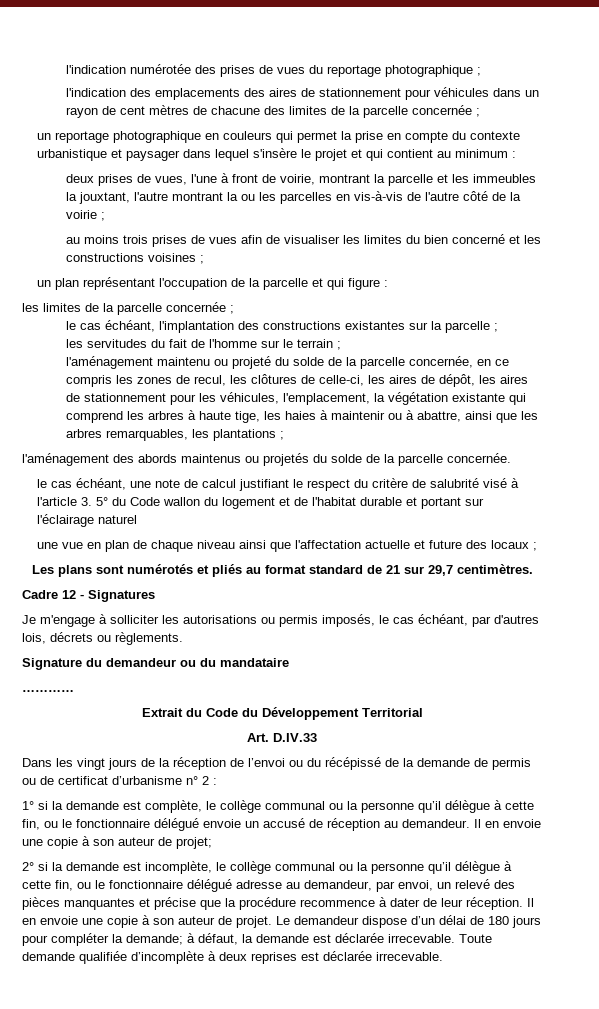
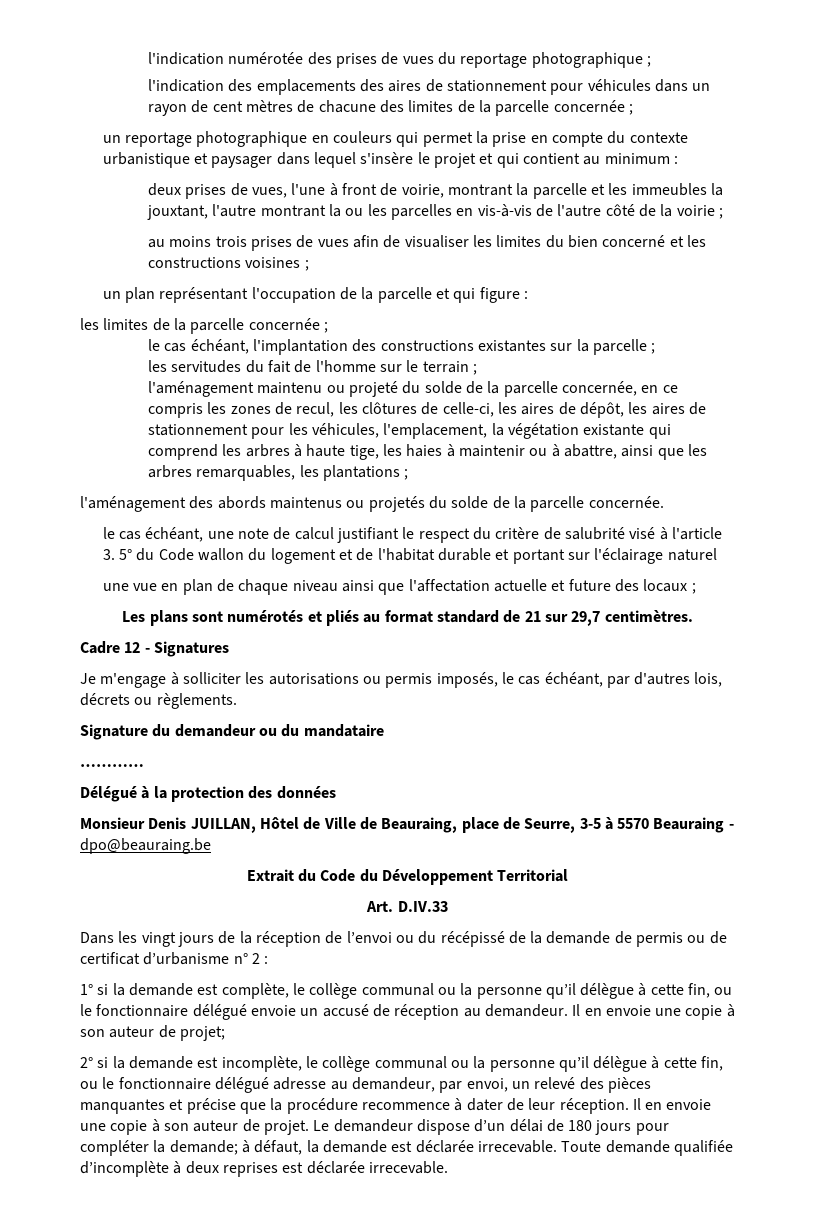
(74, 691) none -> [80,786,336,802] [80,817,734,833] [80,838,211,854] // Délégué à la protection des données // Monsieur Denis JUILLAN, Hôtel de Ville de Beauraing, place de Seurre, 3-5 à 5570 Beauraing - dpo@beauraing.be

